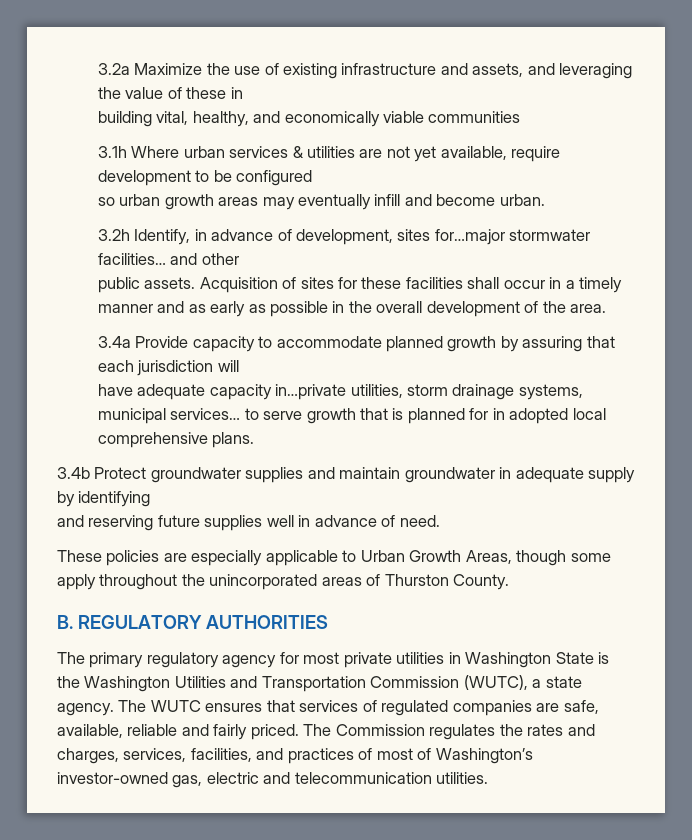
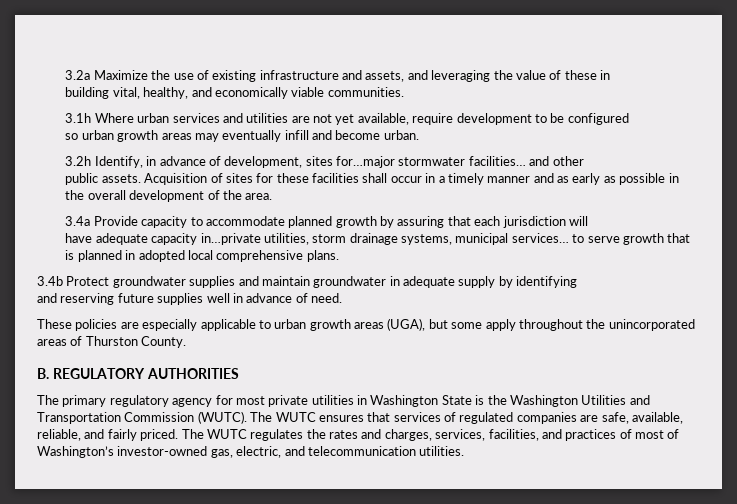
[428,111,521,123] communities -> [327,87,404,97] communities.
[292,146,304,158] & -> [222,113,243,123] and
[469,408,489,420] for -> (122, 256) none
[360,550,567,566] Urban Growth Areas, though -> [274,318,448,331] urban growth areas (UGA), but
[463,675,582,690] [57,703,114,716] (WUTC), a state agency. -> [197,411,247,424] (WUTC).
[127,724,178,736] reliable -> [37,429,81,441] reliable,
[335,724,425,736] Commission -> [206,429,247,439] WUTC
[206,772,259,784] electric -> [236,446,282,458] electric,

